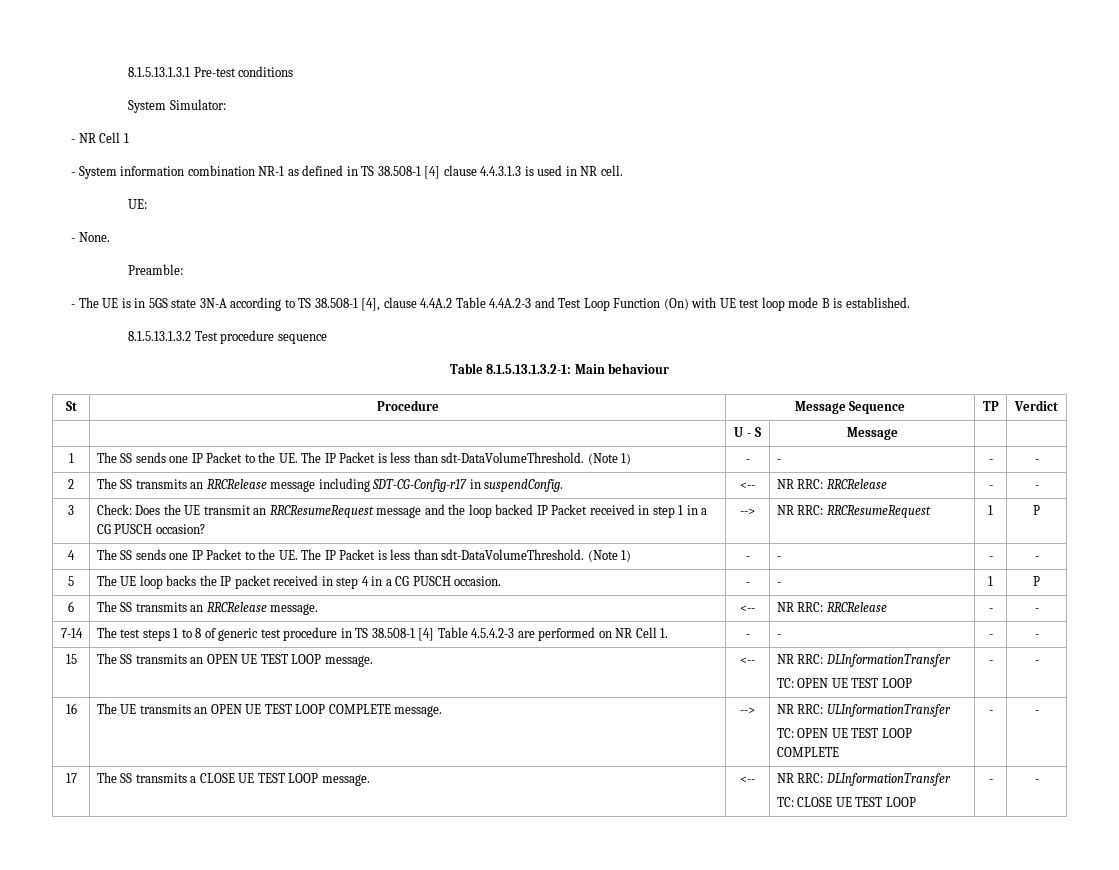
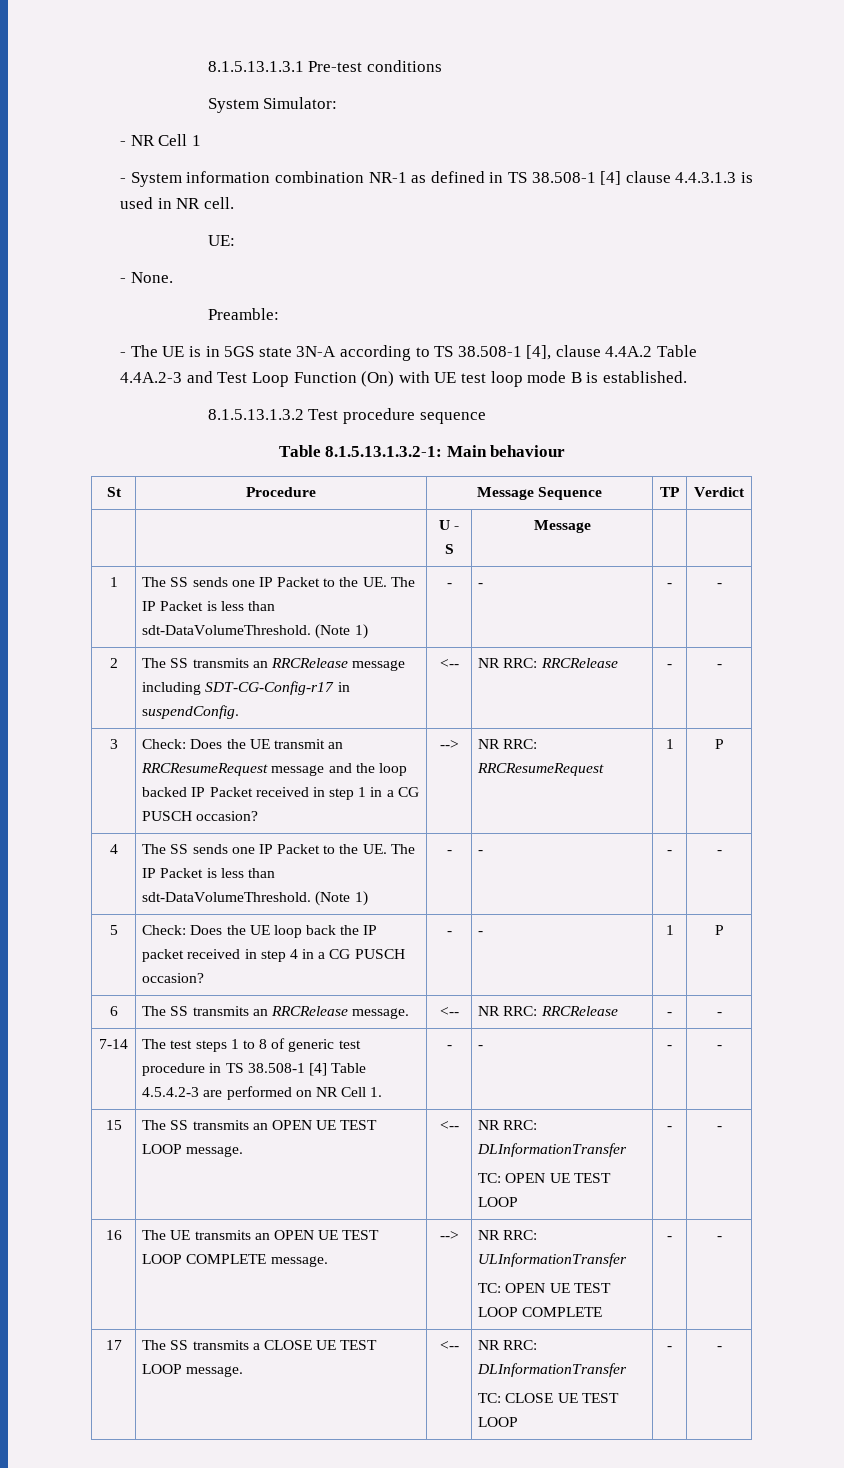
[96,575,117,586] The -> [142,925,246,935] Check: Does the
[166,575,197,586] backs -> [306,925,337,935] back
[454,576,502,586] occasion. -> [142,973,205,983] occasion?

